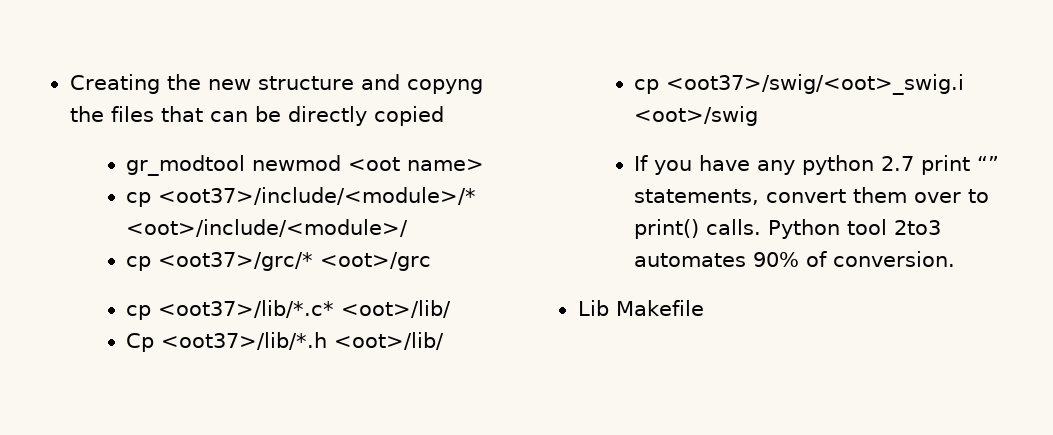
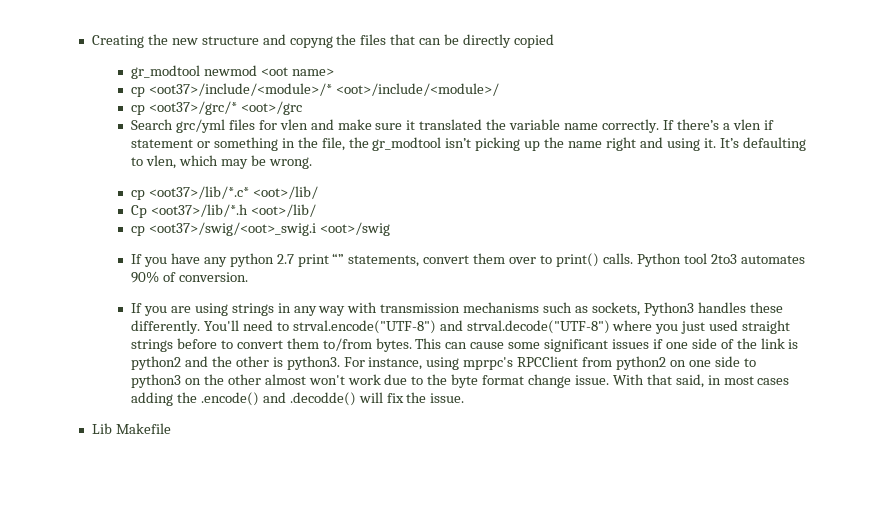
(432, 261) none -> [131,119,774,133] [131,137,806,151] [131,155,312,169] // Search grc/yml files for vlen and make sure it translated the variable name correctly. If there’s a vlen if statement or something in the file, the gr_modtool isn’t picking up the name right and using it. It’s defaulting to vlen, which may be wrong.
(956, 259) none -> [131,302,783,316] [131,320,791,334] [131,338,799,352] [131,356,756,370] [131,374,790,388] [131,392,465,406] // If you are using strings in any way with transmission mechanisms such as sockets, Python3 handles these differently. You'll need to strval.encode("UTF-8") and strval.decode("UTF-8") where you just used straight strings before to convert them to/from bytes. This can cause some significant issues if one side of the link is python2 and the other is python3. For instance, using mprpc's RPCClient from python2 on one side to python3 on the other almost won't work due to the byte format change issue. With that said, in most cases adding the .encode() and .decodde() will fix the issue.

